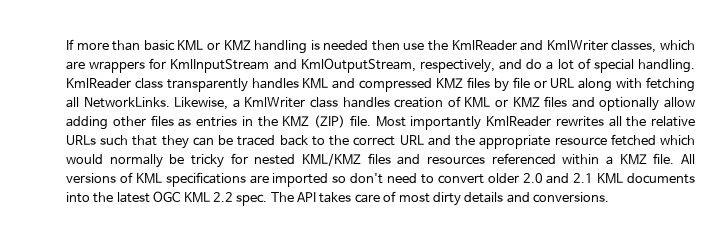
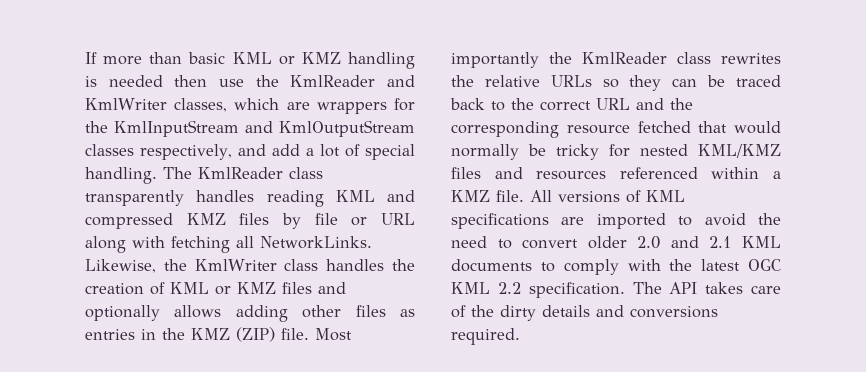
(167, 63) none -> [85,121,108,133] the
[300,58,416,73] KmlOutputStream, -> [279,120,415,137] [85,144,134,156] KmlOutputStream classes
[526,59,543,69] do -> [271,144,300,156] add
(695, 66) none -> [163,167,192,179] The
(299, 83) none -> [266,190,324,207] reading
[232,99,240,108] a -> [163,259,187,271] the
(390, 102) none -> [392,259,415,271] the
[664,97,696,108] allow -> [174,305,222,318] allows
[486,116,622,127] KmlReader rewrites all -> [549,52,781,64] the KmlReader class rewrites
[100,135,158,146] such that -> [602,79,619,88] so
[479,135,551,149] appropriate -> [451,121,559,138] corresponding
[660,135,696,146] which -> [698,121,728,133] that
[332,173,384,184] so don't -> [678,213,781,226] to avoid the
[66,192,90,203] into -> [540,259,661,275] to comply with
[236,194,268,206] spec. -> [528,282,625,298] specification.
[398,193,430,203] most -> [471,305,494,317] the
[533,192,609,203] conversions. -> [630,306,718,318] [451,328,520,345] conversions required.

